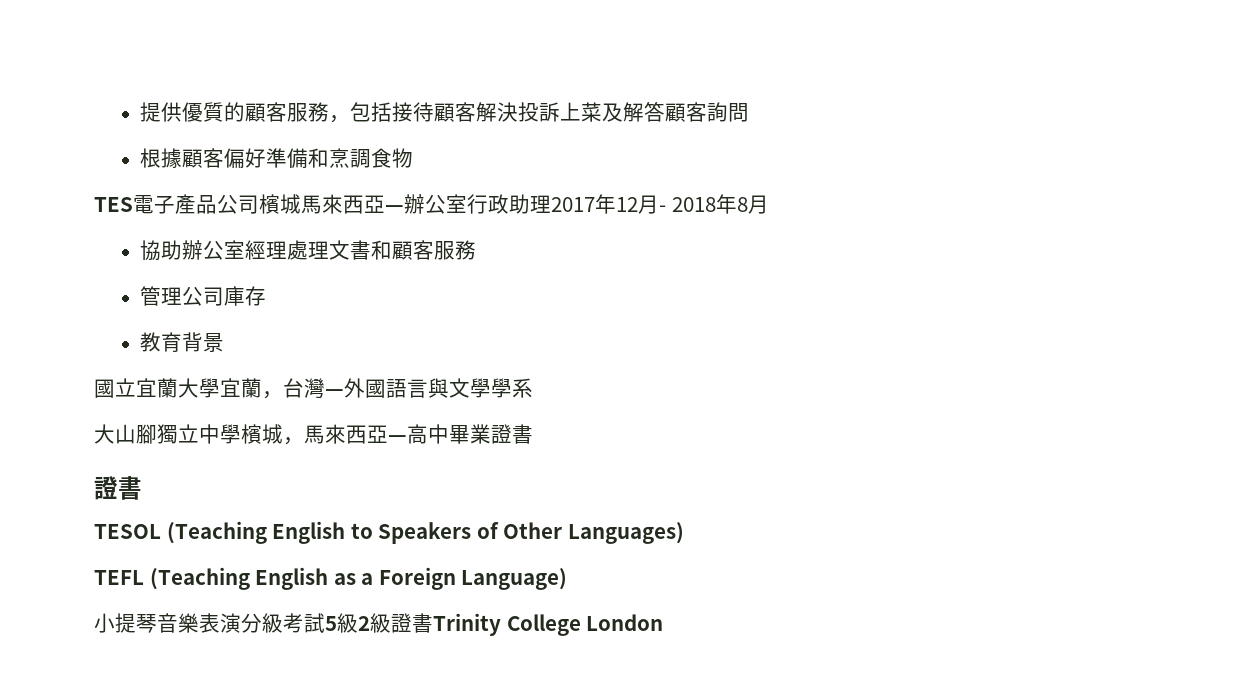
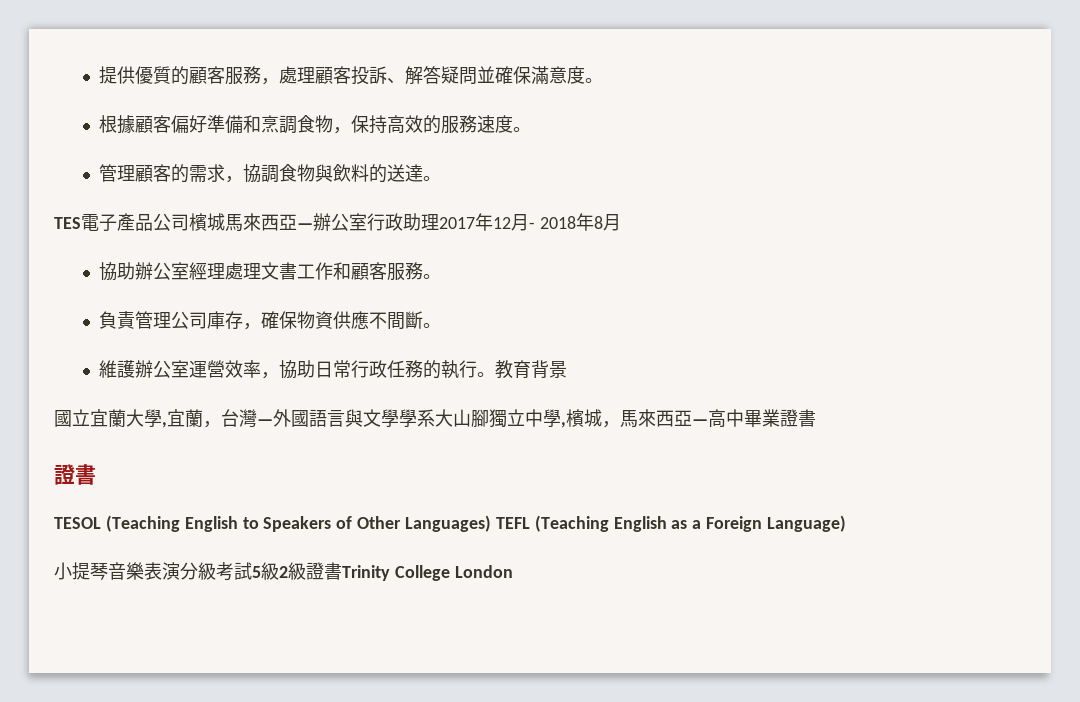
[350,102,750,122] 包括接待顧客解決投訴上菜及解答顧客詢問 -> [279,66,604,85] 處理顧客投訴、解答疑問並確保滿意度。
(414, 158) none -> [333,115,532,134] [99,164,442,183] ，保持高效的服務速度。 // 管理顧客的需求，協調食物與飲料的送達。
(372, 250) none -> [297,262,334,280] 工作
(477, 250) // -> [423,274,442,279] [99,311,136,329] 。 // 負責
(267, 296) // -> [243,311,442,330] [99,360,496,379] ，確保物資供應不間斷。 // 維護辦公室運營效率，協助日常行政任務的執行。
(220, 388) none -> [162,422,167,428] ,
(533, 388) // -> (435, 418) none
(241, 434) none -> [561,422,566,428] ,
(684, 533) // -> (492, 523) none

